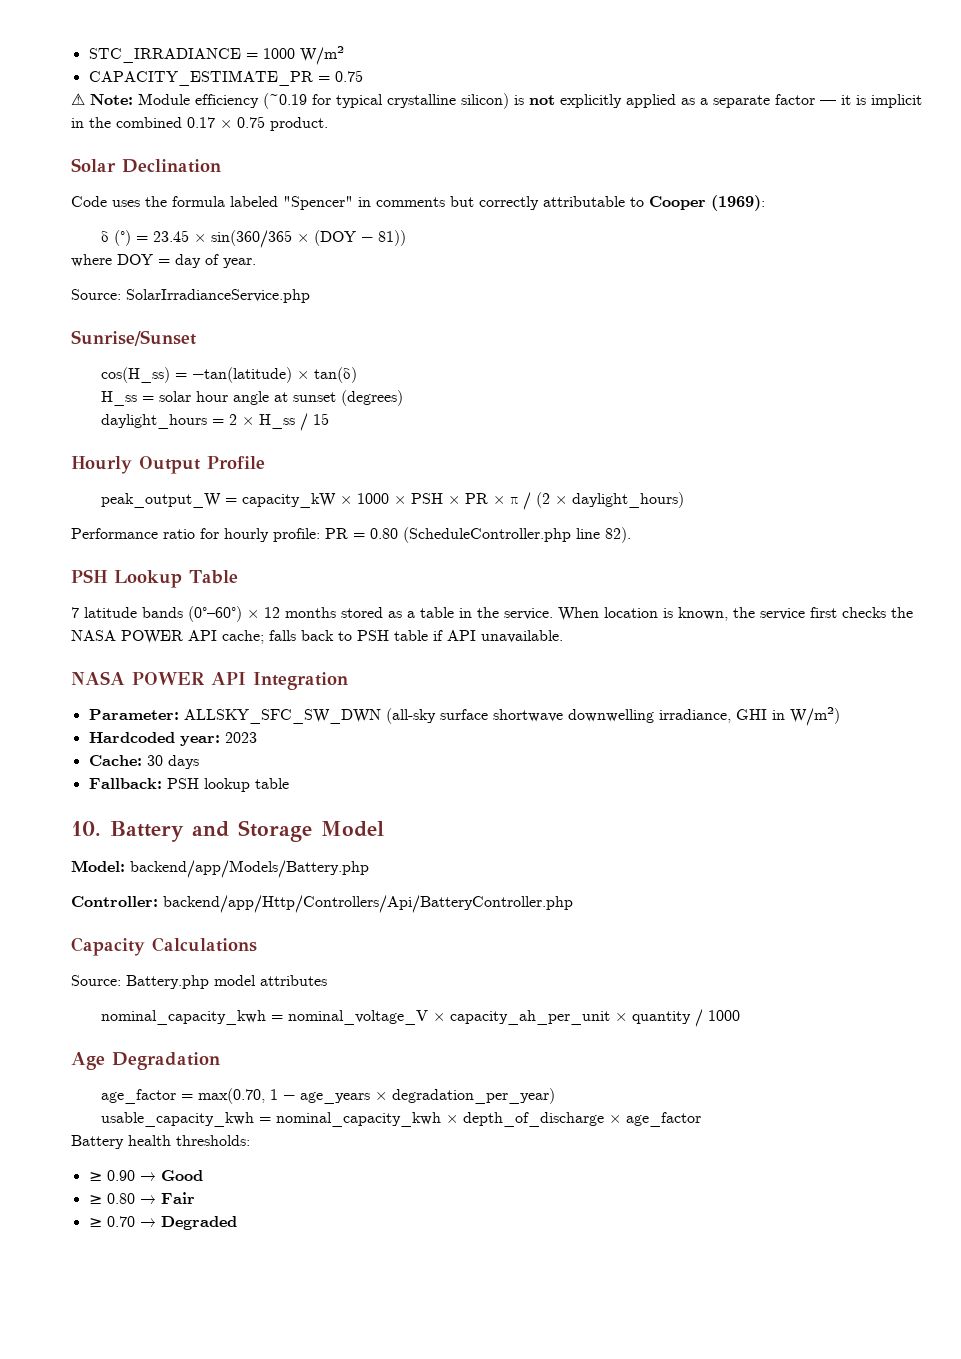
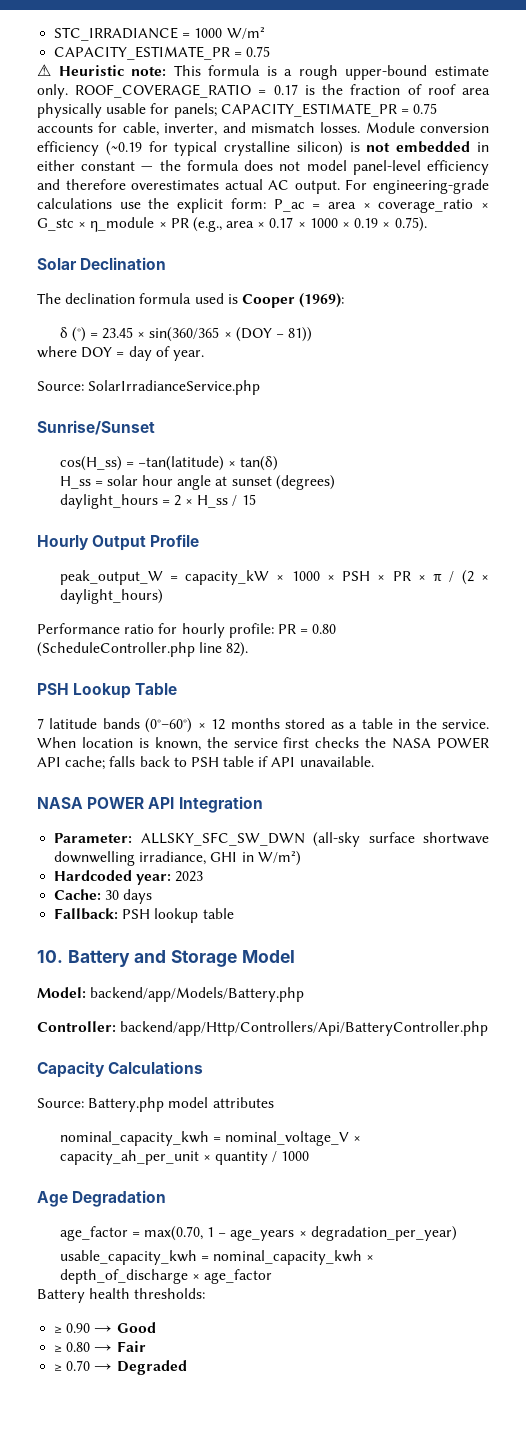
[90,93,190,105] Note: Module -> [58,65,489,80] [37,84,491,99] [37,103,438,118] [37,122,489,136] Heuristic note: This formula is a rough upper-bound estimate only. ROOF_COVERAGE_RATIO = 0.17 is the fraction of roof area physically usable for panels; CAPACITY_ESTIMATE_PR = 0.75 accounts for cable, inverter, and mismatch losses. Module conversion
[560,94,922,108] [71,116,328,131] [71,158,221,173] [71,196,644,210] explicitly applied as a separate factor — it is implicit in the combined 0.17 × 0.75 product. // Solar Declination // Code uses the formula labeled "Spencer" in comments but correctly attributable to -> [396,141,489,153] [37,160,490,175] [37,179,489,194] [37,198,489,213] [37,217,427,232] [37,257,167,270] [37,293,238,304] embedded in either constant — the formula does not model panel-level efficiency and therefore overestimates actual AC output. For engineering-grade calculations use the explicit form: P_ac = area × coverage_ratio × G_stc × η_module × PR (e.g., area × 0.17 × 1000 × 0.19 × 0.75). // Solar Declination // The declination formula used is

